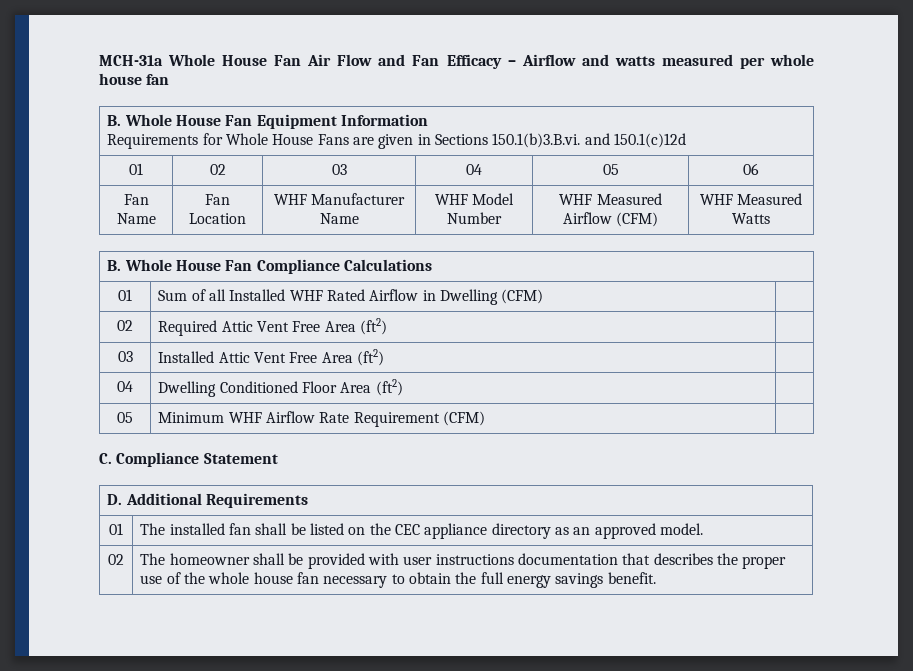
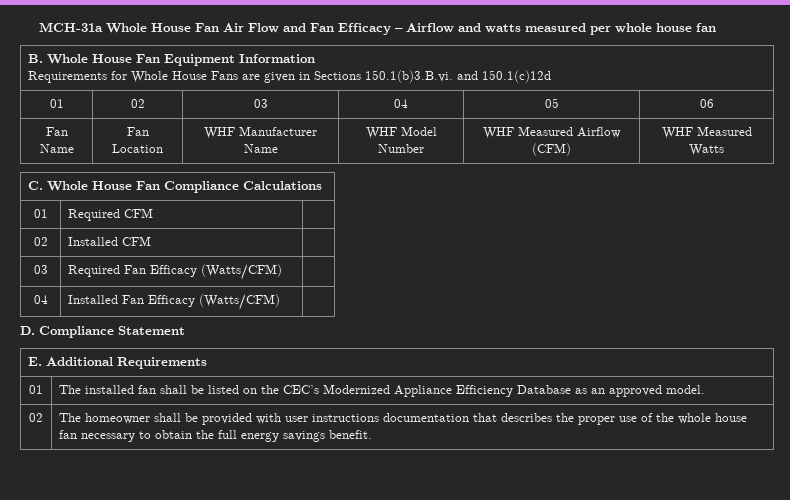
[107,260,122,271] B. -> [28,181,44,190] C.
[158,289,544,305] [117,320,133,331] [158,318,388,336] [117,351,133,362] [158,349,385,366] [117,381,133,392] [158,379,403,397] [117,412,133,423] [158,411,486,427] [99,453,112,464] Sum of all Installed WHF Rated Airflow in Dwelling (CFM) | // 02 | Required Attic Vent Free Area (ft2) | // 03 | Installed Attic Vent Free Area (ft2) | // 04 | Dwelling Conditioned Floor Area (ft2) | // 05 | Minimum WHF Airflow Rate Requirement (CFM) | // C. -> [68,208,154,221] [33,237,48,246] [68,236,152,246] [33,265,48,274] [68,264,283,280] [33,295,48,304] [68,294,281,310] [20,326,35,335] Required CFM | // 02 | Installed CFM | // 03 | Required Fan Efficacy (Watts/CFM) | // 04 | Installed Fan Efficacy (Watts/CFM) | // D.
[107,494,123,505] D. -> [28,357,43,366] E.
[395,523,551,539] CEC appliance directory -> [283,384,572,397] CEC’s Modernized Appliance Efficiency Database

